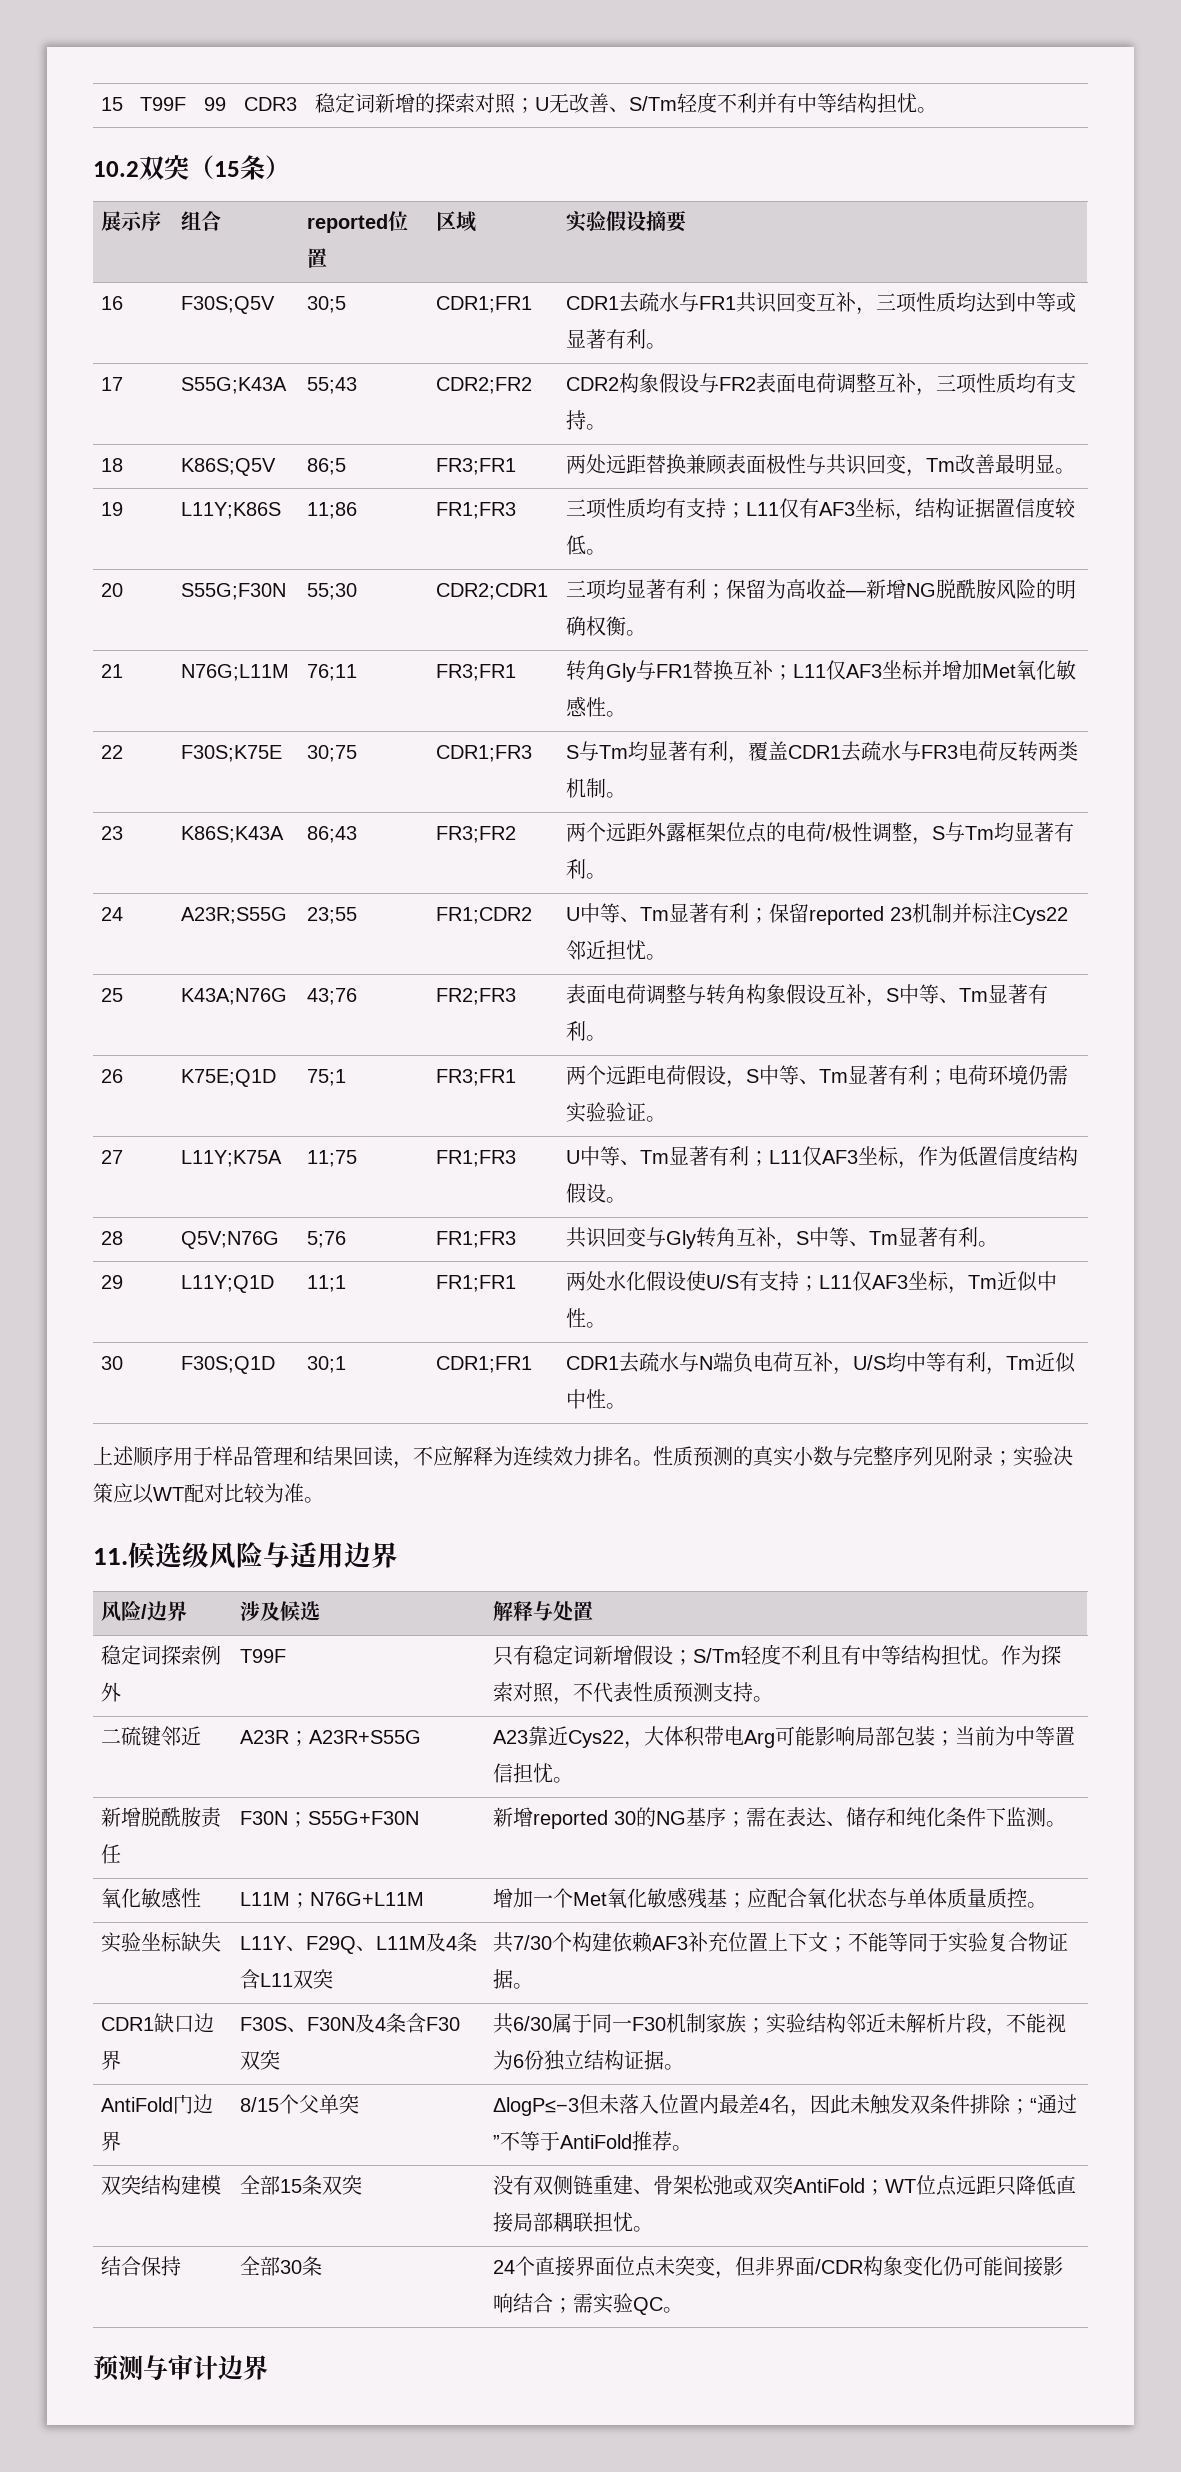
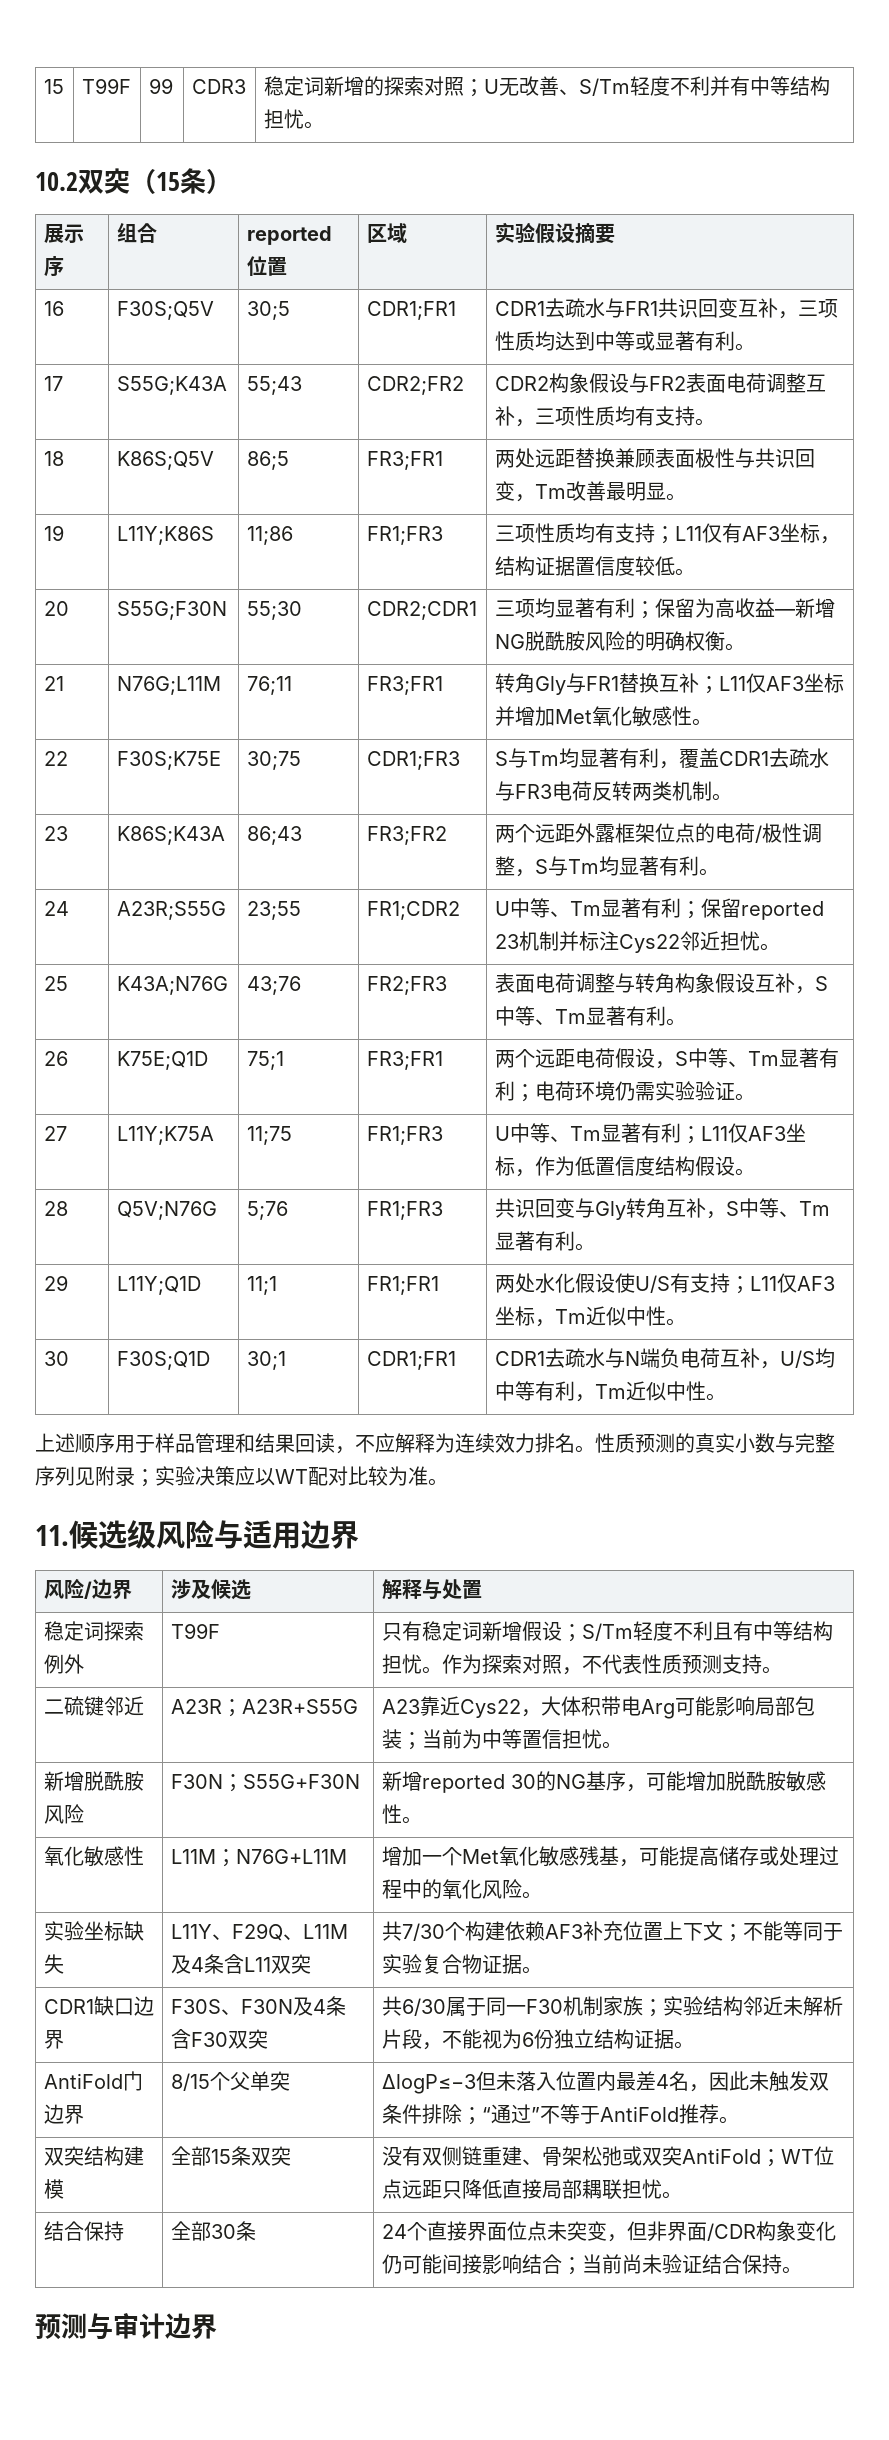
[201,1807,223,1828] [101,1844,122,1864] 责任 -> [43,1804,84,1824] 风险
[726,1807,1047,1827] ；需在表达、储存和纯化条件下监测 -> [625,1771,826,1792] [381,1804,402,1824] ，可能增加脱酰胺敏感性
[727,1888,1028,1909] ；应配合氧化状态与单体质量质控 -> [618,1846,839,1867] [381,1879,522,1899] ，可能提高储存或处理过程中的氧化风险
[573,2293,664,2315] 需实验QC -> [581,2254,782,2274] 当前尚未验证结合保持

